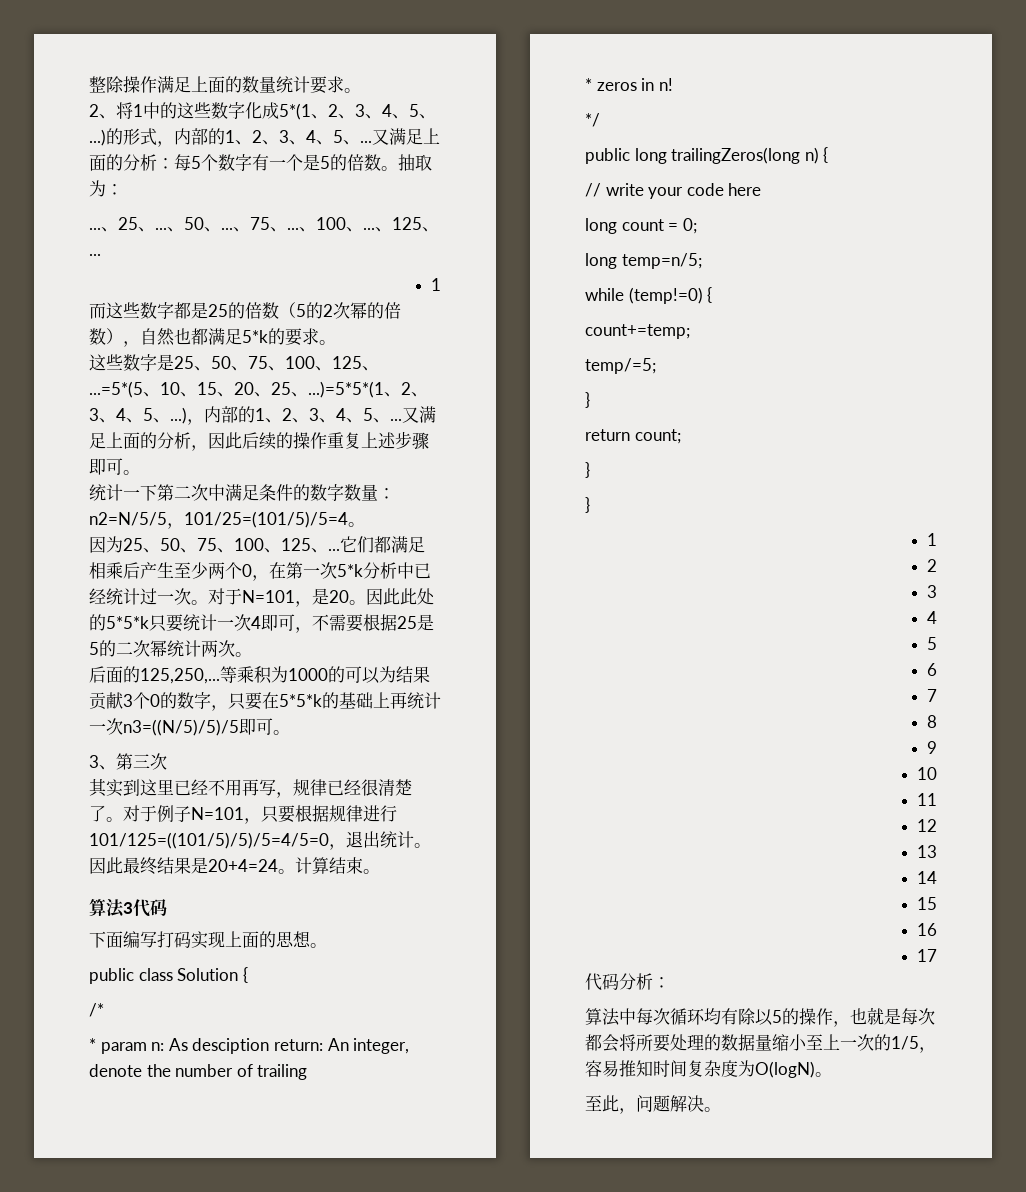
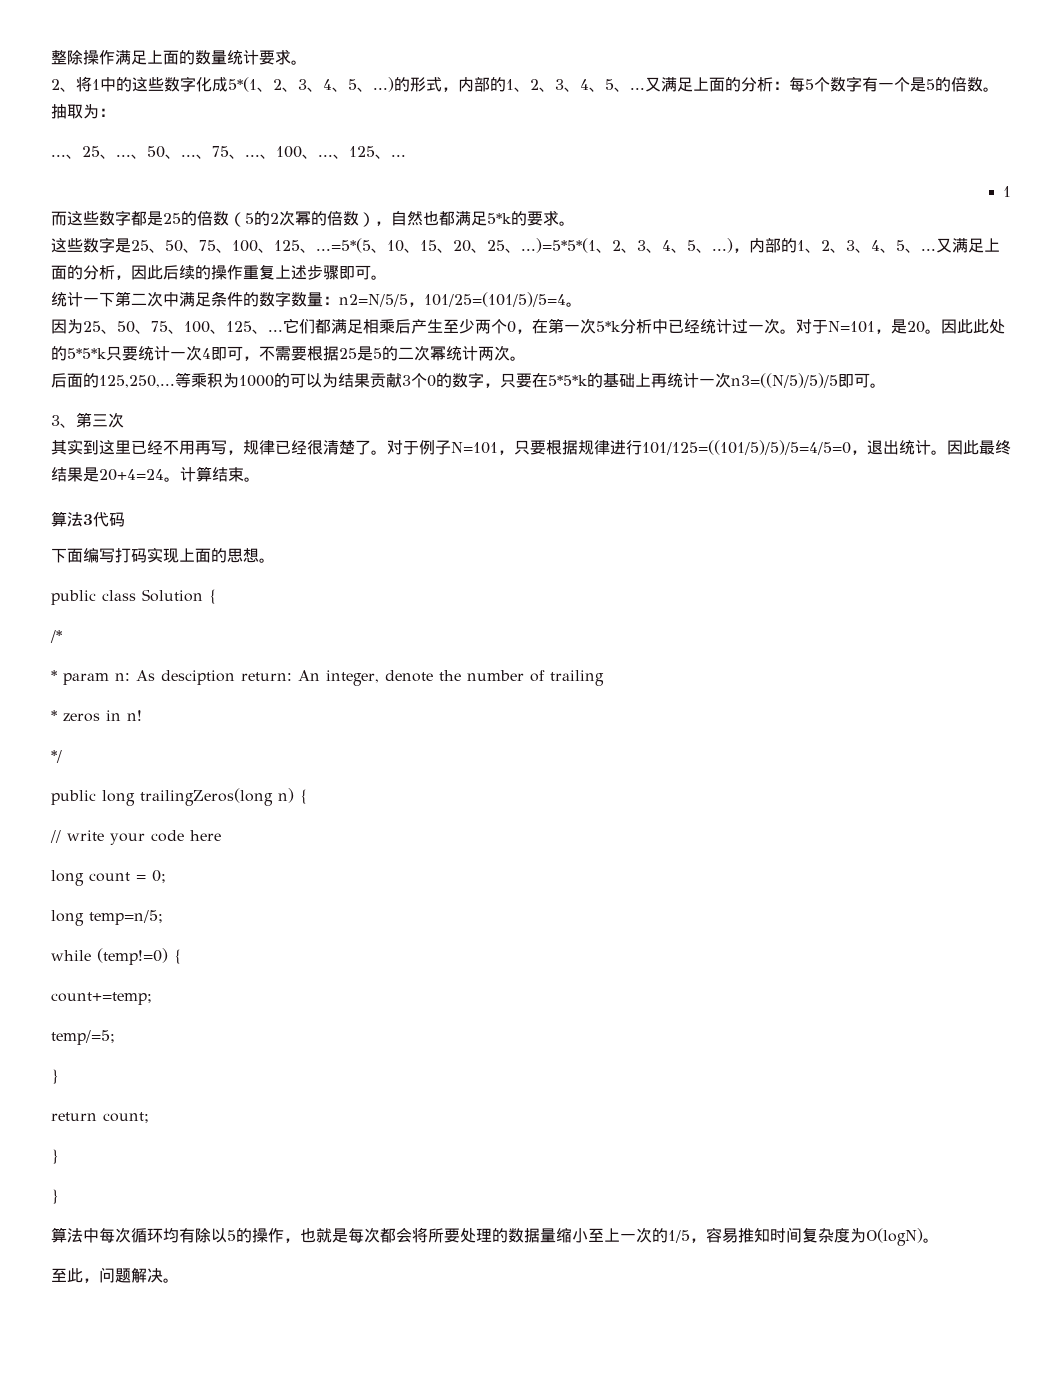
[927,533,937,546] [927,559,937,572] [927,585,937,598] [927,611,937,624] [927,637,937,650] [927,663,937,676] [927,689,937,702] [927,715,937,728] [927,741,937,754] [917,767,937,780] [917,793,937,806] [917,819,937,832] [917,845,937,858] [917,871,937,884] [917,897,937,910] [917,923,937,936] [917,949,937,962] [585,973,670,991] // 1 // 2 // 3 // 4 // 5 // 6 // 7 // 8 // 9 // 10 // 11 // 12 // 13 // 14 // 15 // 16 // 17 // 代码分析： -> (59, 1196) none

